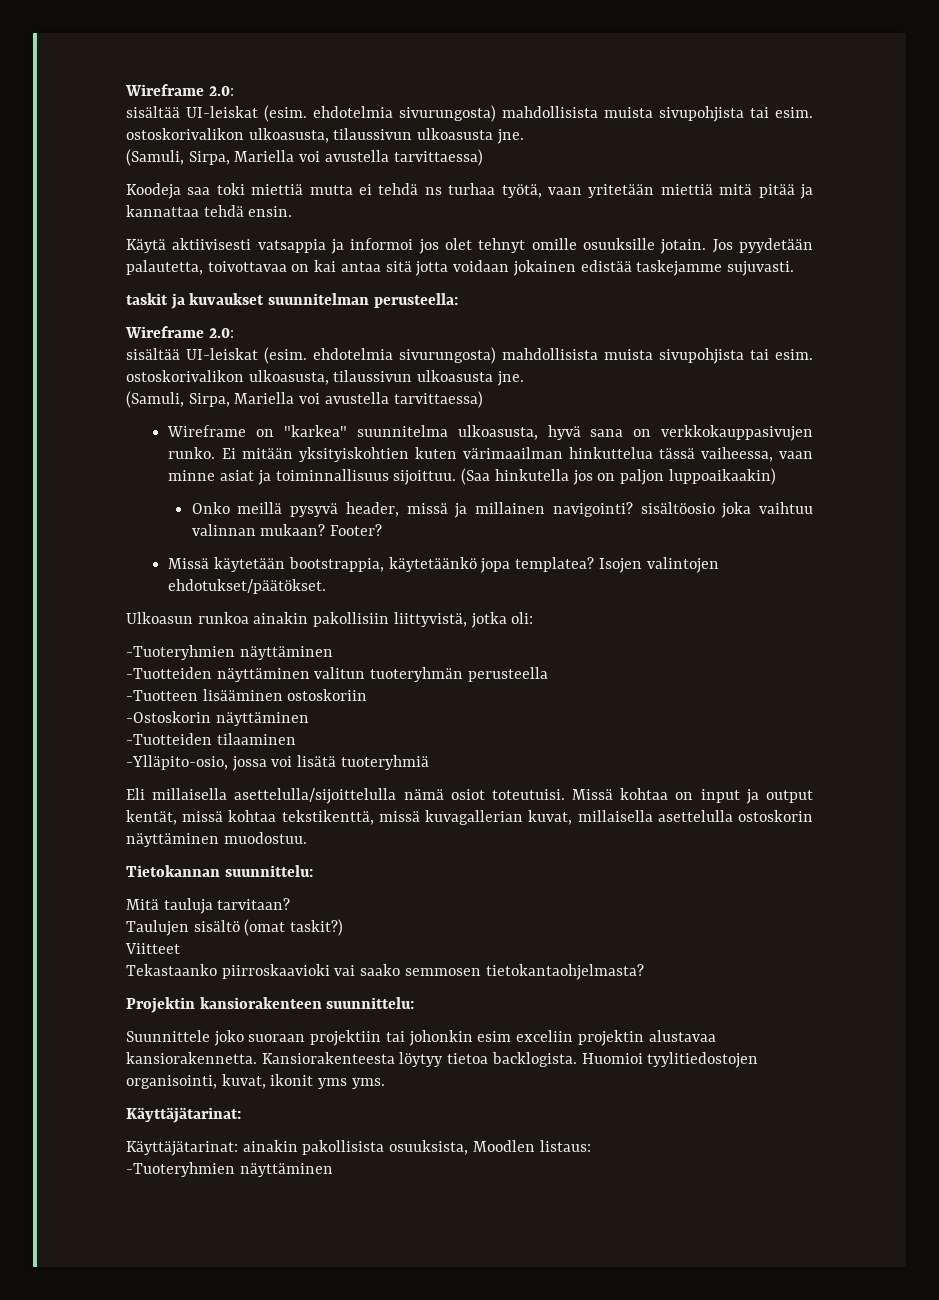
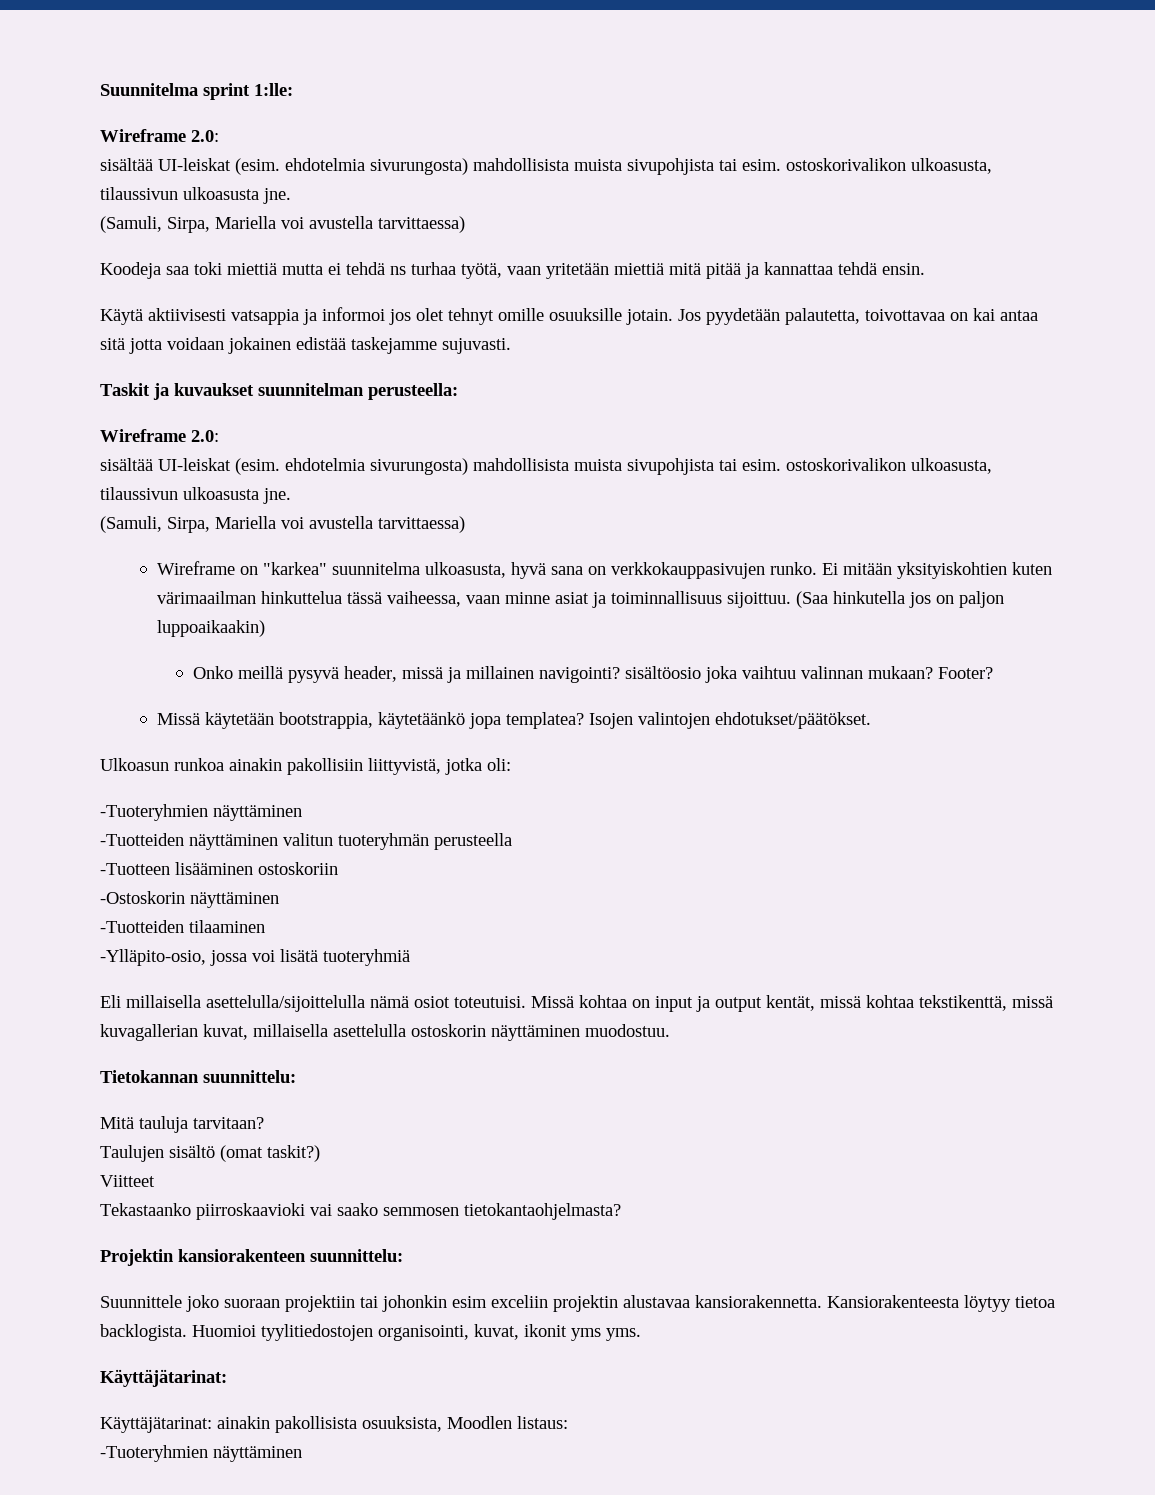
(125, 90) none -> [100,83,293,100] Suunnitelma sprint 1:lle: //
[126,293,168,305] taskit -> [100,383,150,396] Taskit

